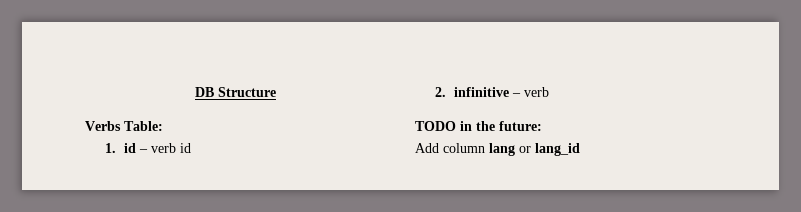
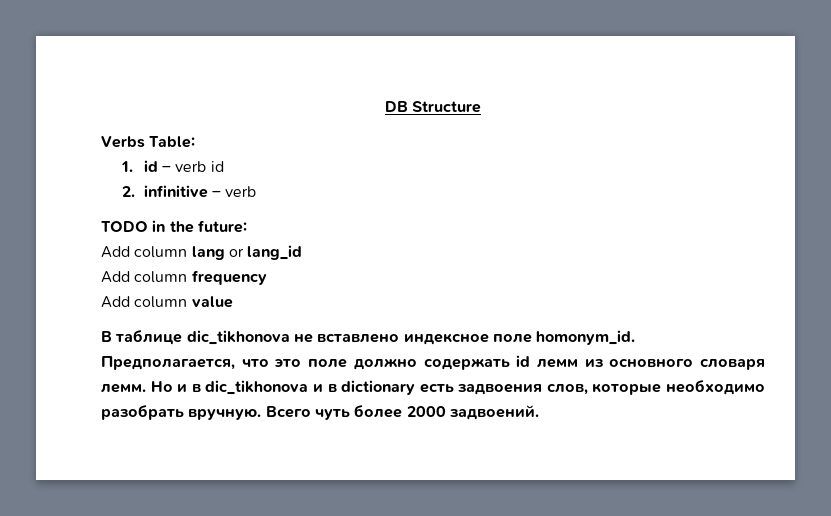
(580, 149) none -> [101,270,267,285] [101,296,233,308] [101,330,636,345] [101,355,765,370] [100,380,765,395] [101,405,539,420] // Add column frequency // Add column value // В таблице dic_tikhonova не вставлено индексное поле homonym_id. Предполагается, что это поле должно содержать id лемм из основного словаря лемм. Но и в dic_tikhonova и в dictionary есть задвоения слов, которые необходимо разобрать вручную. Всего чуть более 2000 задвоений.

